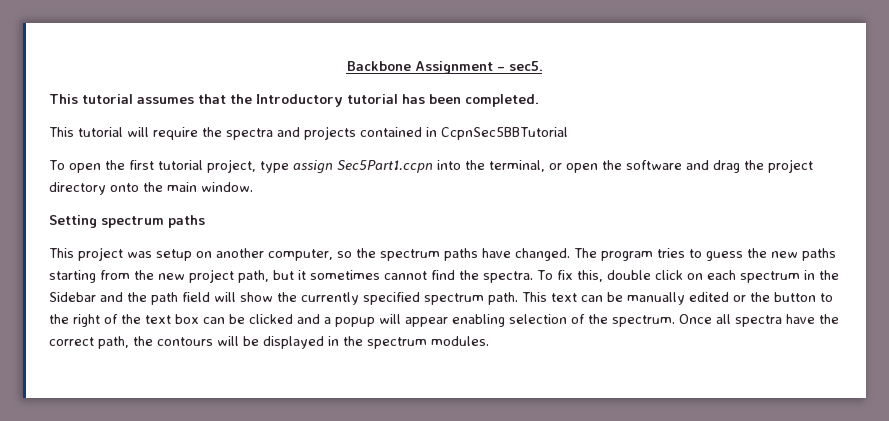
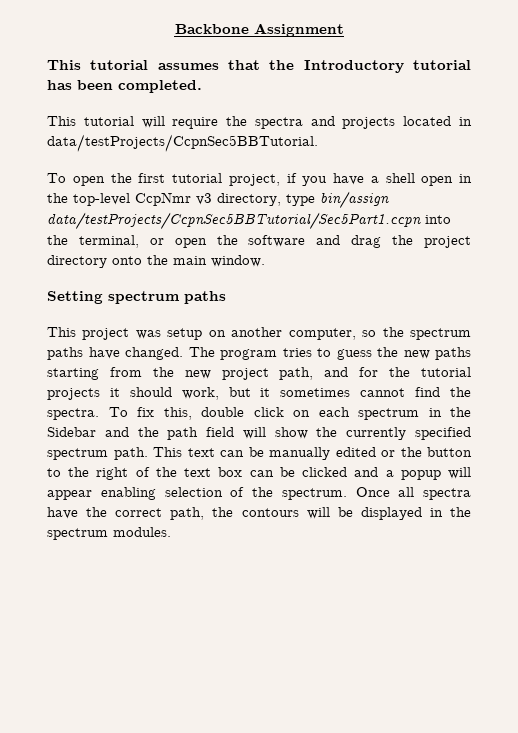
[496,61,543,71] – sec5. -> (344, 30) none
[360,127,568,140] contained in CcpnSec5BBTutorial -> [403,116,472,126] [47,134,318,152] located in data/testProjects/CcpnSec5BBTutorial.
[259,160,433,174] type assign Sec5Part1.ccpn -> [286,173,472,186] [47,191,389,209] [47,212,421,230] if you have a shell open in the top-level CcpNmr v3 directory, type bin/assign data/testProjects/CcpnSec5BBTutorial/Sec5Part1.ccpn
(269, 276) none -> [324,367,472,377] [47,387,219,400] and for the tutorial projects it should work,

